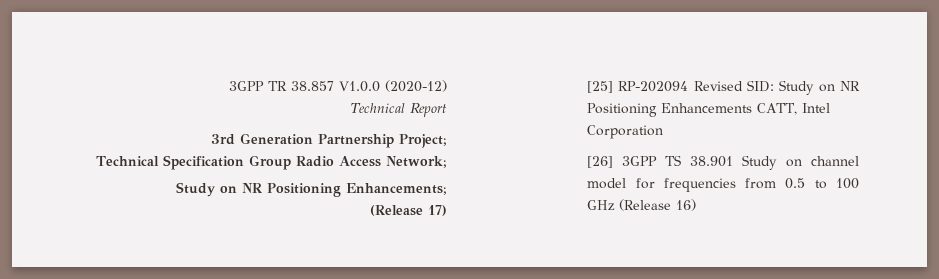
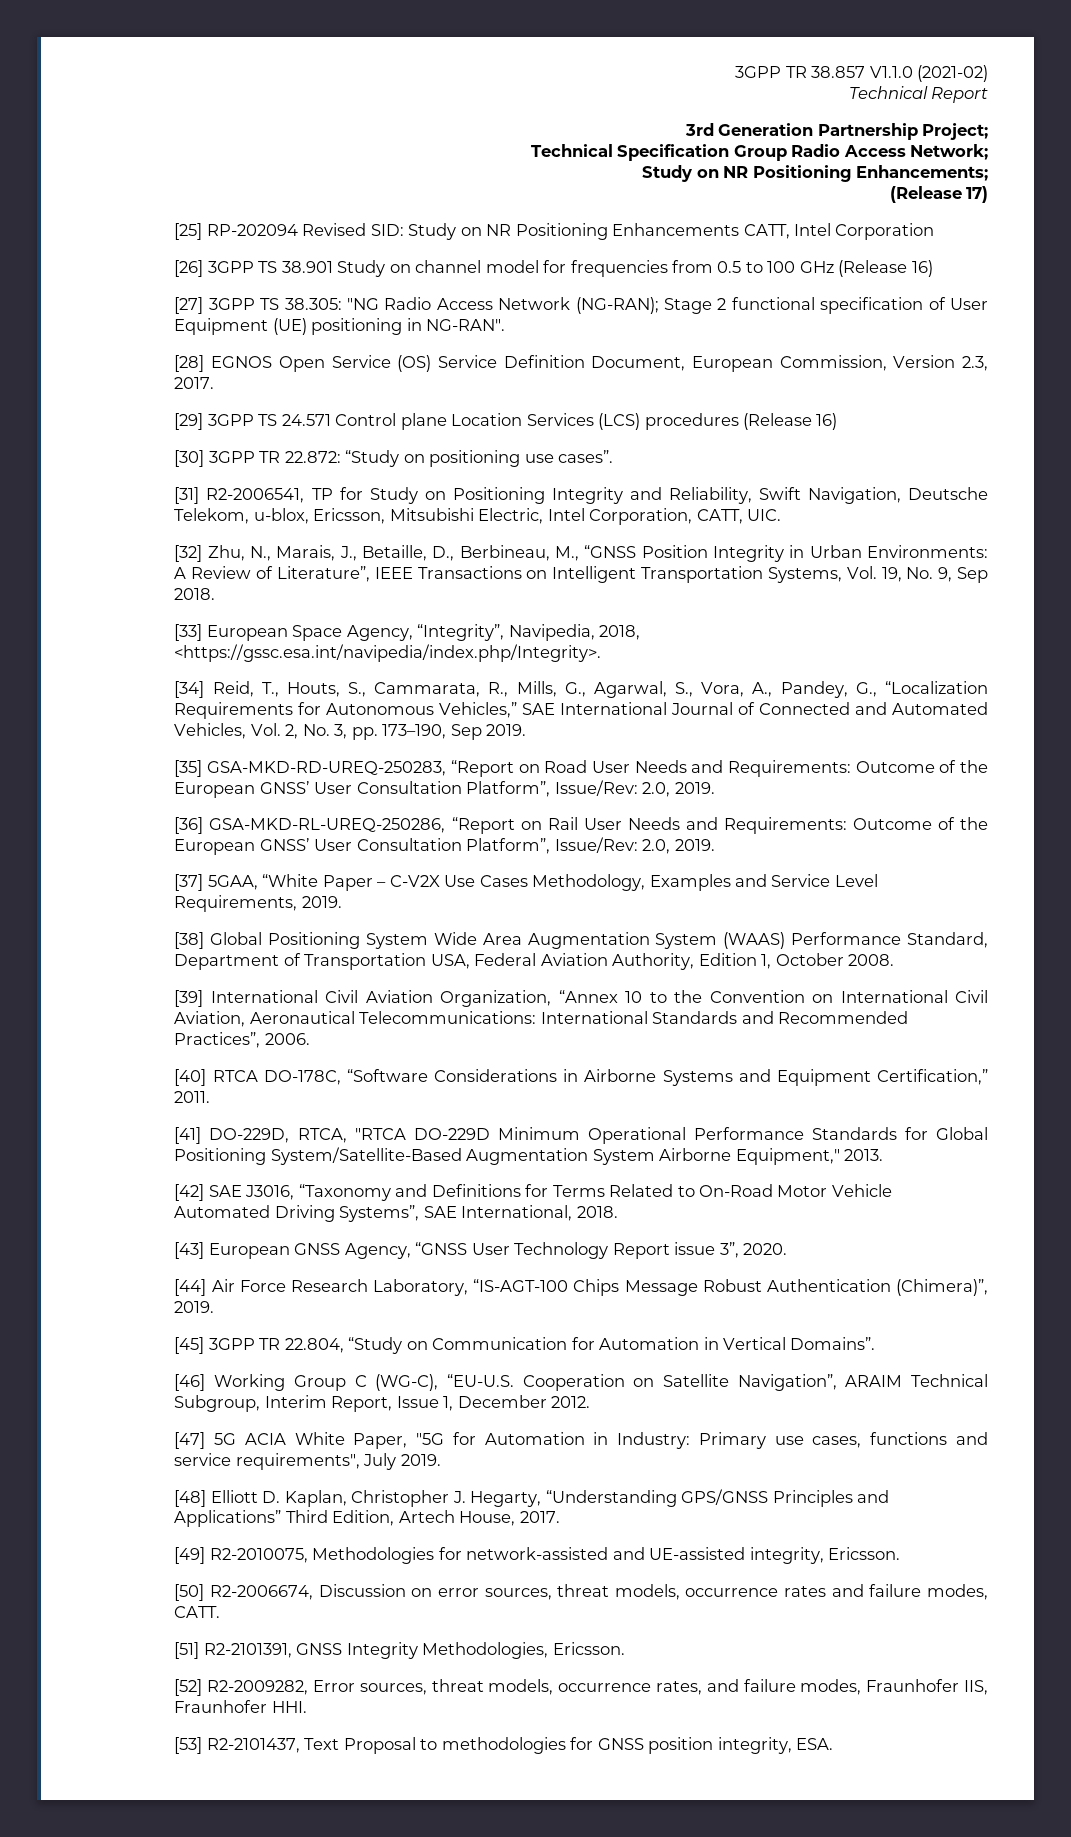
[339,80,447,92] V1.0.0 (2020-12) -> [869,65,989,82] V1.1.0 (2021-02)
(697, 205) none -> [174,297,988,314] [174,318,506,335] [174,355,988,372] [174,377,215,389] [174,413,838,430] [174,450,614,467] [174,487,988,504] [174,508,782,525] [174,545,989,562] [174,566,989,583] [174,588,216,600] [174,624,641,641] [174,644,602,662] [174,681,988,698] [174,702,988,719] [174,723,527,740] [174,760,988,777] [174,780,715,798] [174,817,988,834] [174,837,715,855] [174,874,878,891] [174,895,342,912] [174,932,988,949] [174,953,894,970] [174,990,989,1007] [174,1011,909,1027] [174,1032,310,1048] [174,1069,989,1086] [174,1091,211,1103] [174,1127,989,1144] [174,1147,884,1165] [174,1184,892,1201] [174,1205,618,1222] [174,1242,787,1259] [174,1279,989,1296] [174,1301,215,1313] [174,1337,876,1354] [174,1374,988,1391] [174,1395,591,1412] [174,1432,988,1449] [174,1453,441,1470] [174,1489,889,1507] [174,1510,560,1527] [174,1547,901,1564] [174,1584,988,1601] [174,1606,221,1618] [174,1642,625,1659] [174,1679,988,1696] [174,1700,307,1713] [174,1737,833,1754] // [27] 3GPP TS 38.305: "NG Radio Access Network (NG-RAN); Stage 2 functional specification of User Equipment (UE) positioning in NG-RAN". // [28] EGNOS Open Service (OS) Service Definition Document, European Commission, Version 2.3, 2017. // [29] 3GPP TS 24.571 Control plane Location Services (LCS) procedures (Release 16) // [30] 3GPP TR 22.872: “Study on positioning use cases”. // [31] R2-2006541, TP for Study on Positioning Integrity and Reliability, Swift Navigation, Deutsche Telekom, u-blox, Ericsson, Mitsubishi Electric, Intel Corporation, CATT, UIC. // [32] Zhu, N., Marais, J., Betaille, D., Berbineau, M., “GNSS Position Integrity in Urban Environments: A Review of Literature”, IEEE Transactions on Intelligent Transportation Systems, Vol. 19, No. 9, Sep 2018. // [33] European Space Agency, “Integrity”, Navipedia, 2018, <https://gssc.esa.int/navipedia/index.php/Integrity>. // [34] Reid, T., Houts, S., Cammarata, R., Mills, G., Agarwal, S., Vora, A., Pandey, G., “Localization Requirements for Autonomous Vehicles,” SAE International Journal of Connected and Automated Vehicles, Vol. 2, No. 3, pp. 173–190, Sep 2019. // [35] GSA-MKD-RD-UREQ-250283, “Report on Road User Needs and Requirements: Outcome of the European GNSS’ User Consultation Platform”, Issue/Rev: 2.0, 2019. // [36] GSA-MKD-RL-UREQ-250286, “Report on Rail User Needs and Requirements: Outcome of the European GNSS’ User Consultation Platform”, Issue/Rev: 2.0, 2019. // [37] 5GAA, “White Paper – C-V2X Use Cases Methodology, Examples and Service Level Requirements, 2019. // [38] Global Positioning System Wide Area Augmentation System (WAAS) Performance Standard, Department of Transportation USA, Federal Aviation Authority, Edition 1, October 2008. // [39] International Civil Aviation Organization, “Annex 10 to the Convention on International Civil Aviation, Aeronautical Telecommunications: International Standards and Recommended Practices”, 2006. // [40] RTCA DO-178C, “Software Considerations in Airborne Systems and Equipment Certification,” 2011. // [41] DO-229D, RTCA, "RTCA DO-229D Minimum Operational Performance Standards for Global Positioning System/Satellite-Based Augmentation System Airborne Equipment," 2013. // [42] SAE J3016, “Taxonomy and Definitions for Terms Related to On-Road Motor Vehicle Automated Driving Systems”, SAE International, 2018. // [43] European GNSS Agency, “GNSS User Technology Report issue 3”, 2020. // [44] Air Force Research Laboratory, “IS-AGT-100 Chips Message Robust Authentication (Chimera)”, 2019. // [45] 3GPP TR 22.804, “Study on Communication for Automation in Vertical Domains”. // [46] Working Group C (WG-C), “EU-U.S. Cooperation on Satellite Navigation”, ARAIM Technical Subgroup, Interim Report, Issue 1, December 2012. // [47] 5G ACIA White Paper, "5G for Automation in Industry: Primary use cases, functions and service requirements", July 2019. // [48] Elliott D. Kaplan, Christopher J. Hegarty, “Understanding GPS/GNSS Principles and Applications” Third Edition, Artech House, 2017. // [49] R2-2010075, Methodologies for network-assisted and UE-assisted integrity, Ericsson. // [50] R2-2006674, Discussion on error sources, threat models, occurrence rates and failure modes, CATT. // [51] R2-2101391, GNSS Integrity Methodologies, Ericsson. // [52] R2-2009282, Error sources, threat models, occurrence rates, and failure modes, Fraunhofer IIS, Fraunhofer HHI. // [53] R2-2101437, Text Proposal to methodologies for GNSS position integrity, ESA.

